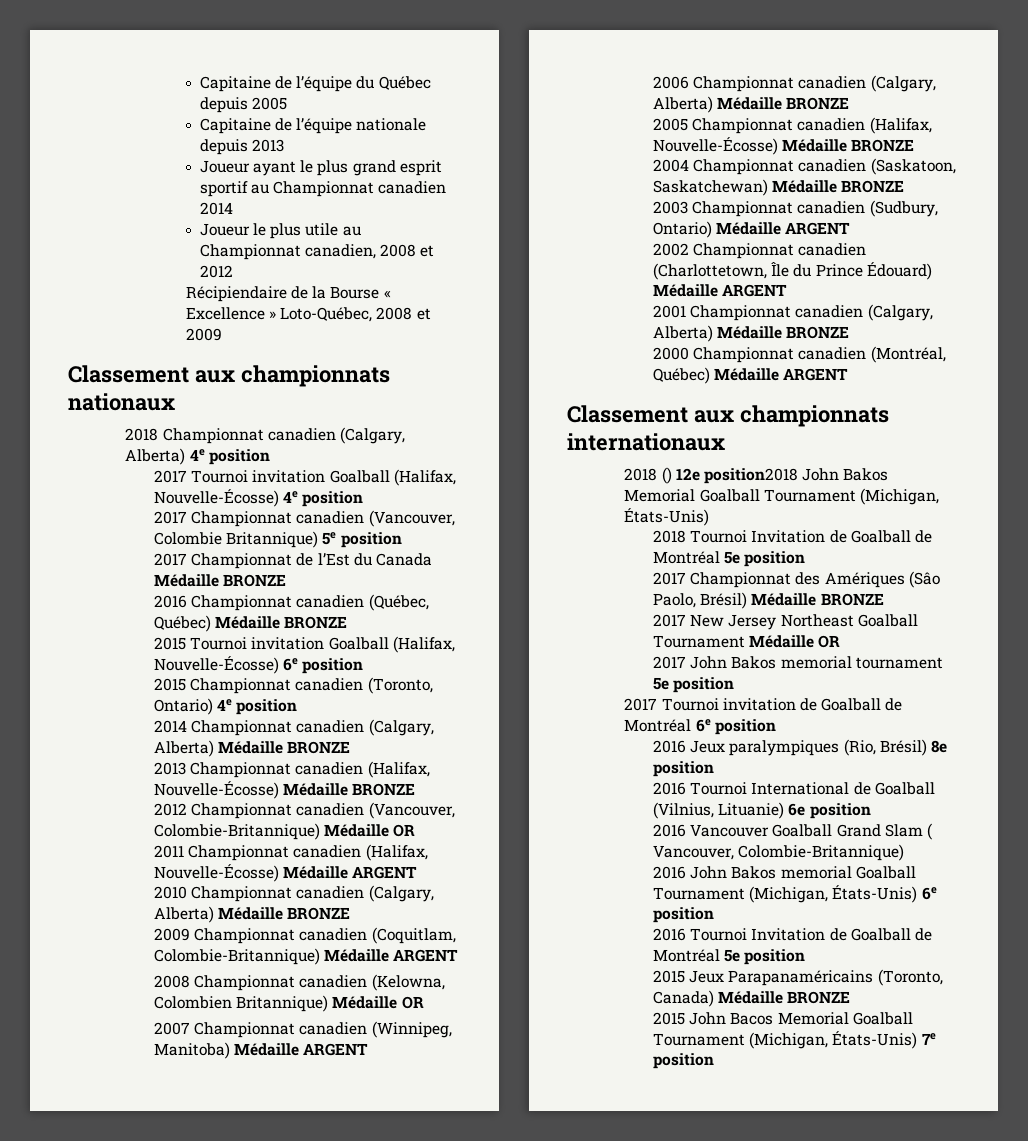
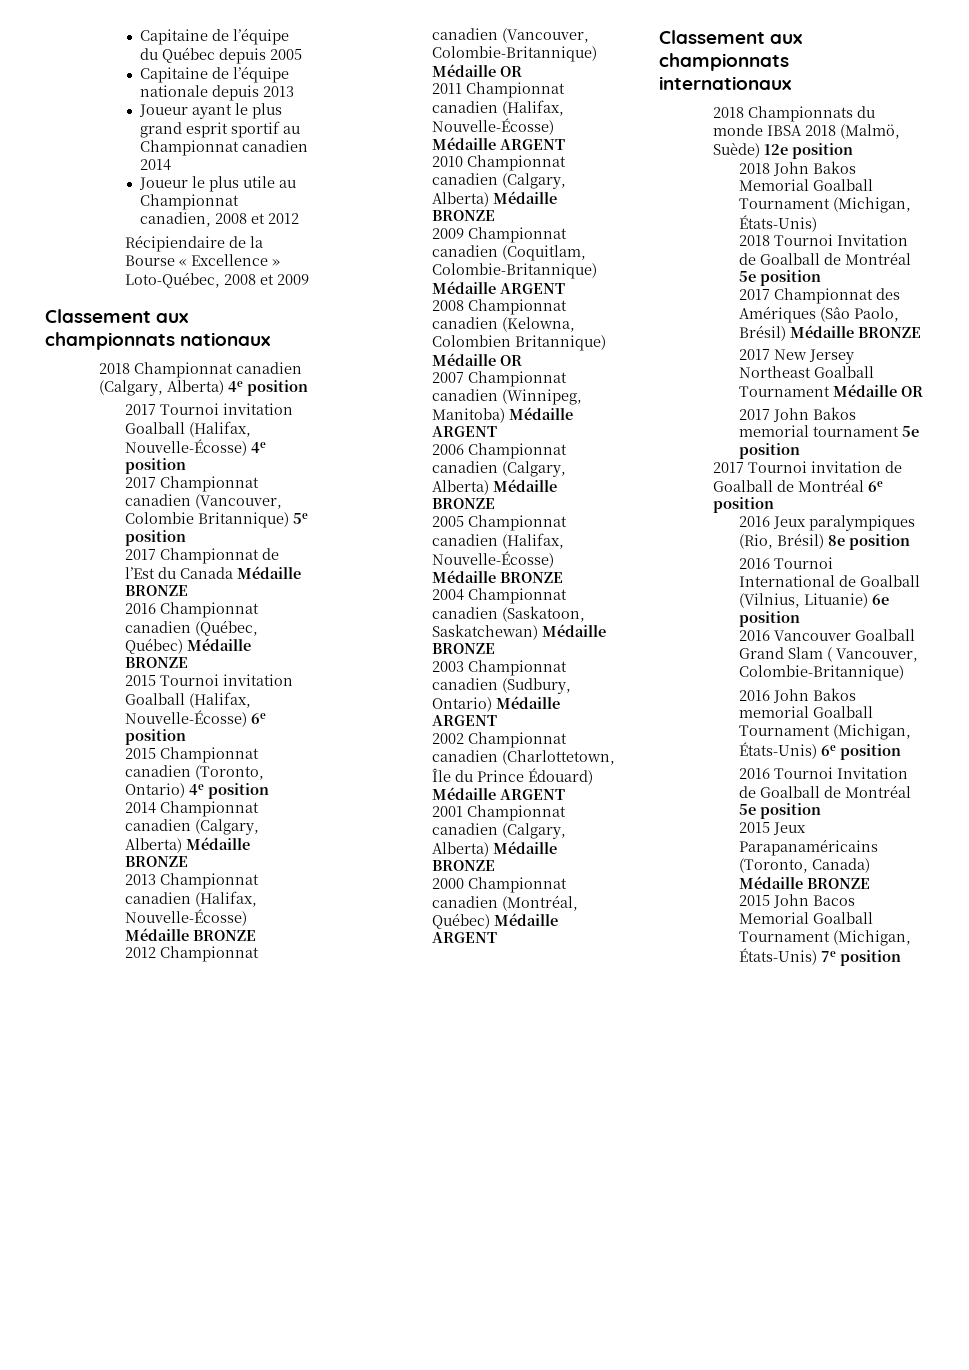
[661,467,798,484] () 12e position2018 -> [747,106,875,122] [712,124,900,139] [712,142,853,159] [738,163,770,174] Championnats du monde IBSA 2018 (Malmö, Suède) 12e position // 2018

